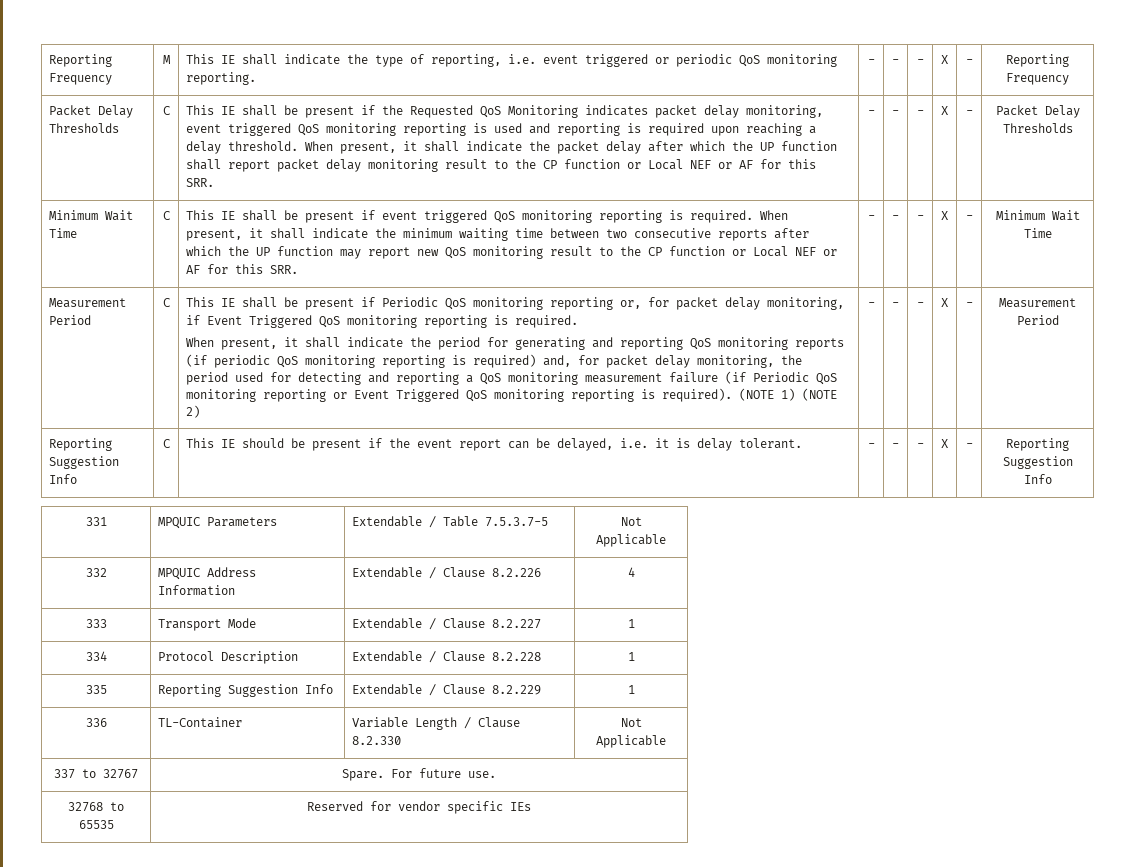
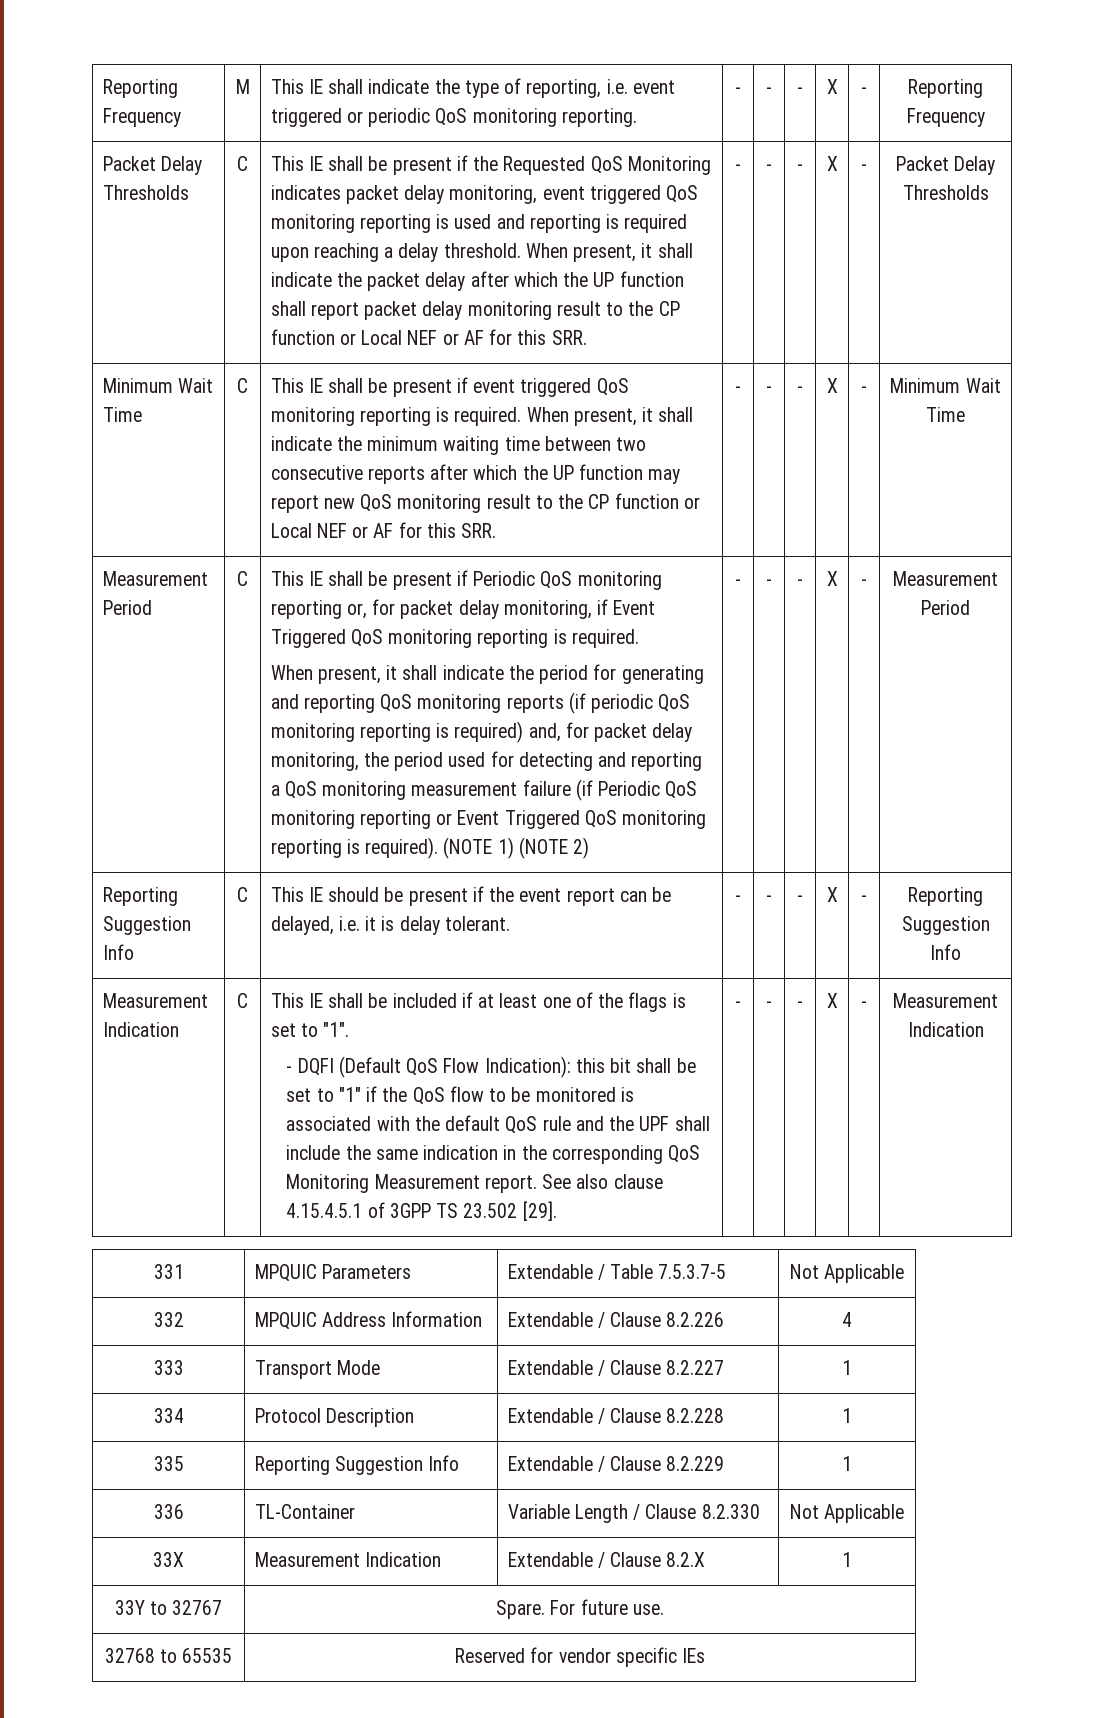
(1052, 479) none -> [102,993,208,1008] [102,1022,179,1037] [237,993,248,1008] [270,992,686,1012] [270,1022,350,1037] [286,1056,696,1078] [286,1086,634,1105] [286,1115,710,1134] [286,1145,701,1164] [286,1174,663,1193] [286,1201,557,1221] [735,1001,741,1008] [766,1001,772,1008] [797,1001,803,1008] [826,993,838,1008] [861,1001,867,1008] [893,993,998,1008] [907,1022,984,1037] // Measurement Indication | C | This IE shall be included if at least one of the flags is set to "1". // - DQFI (Default QoS Flow Indication): this bit shall be set to "1" if the QoS flow to be monitored is associated with the default QoS rule and the UPF shall include the same indication in the corresponding QoS Monitoring Measurement report. See also clause 4.15.4.5.1 of 3GPP TS 23.502 [29]. | - | - | - | X | - | Measurement Indication
[54,769,75,779] 337 -> [153,1552,184,1567] [254,1552,441,1567] [507,1552,706,1568] [842,1552,852,1567] [114,1600,145,1615] 33X | Measurement Indication | Extendable / Clause 8.2.X | 1 // 33Y

